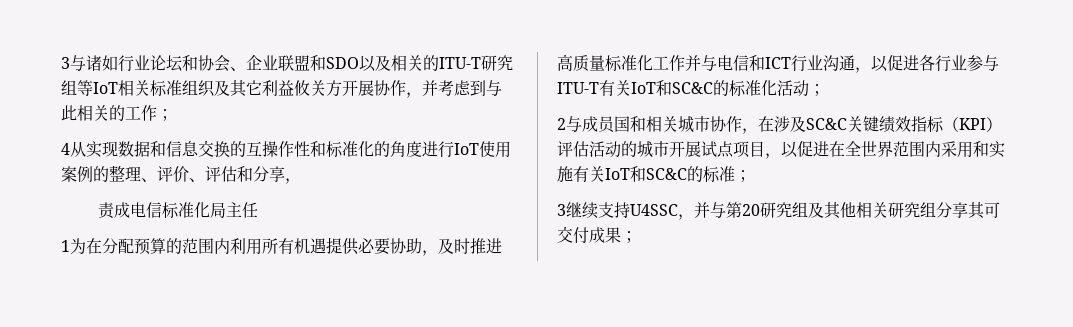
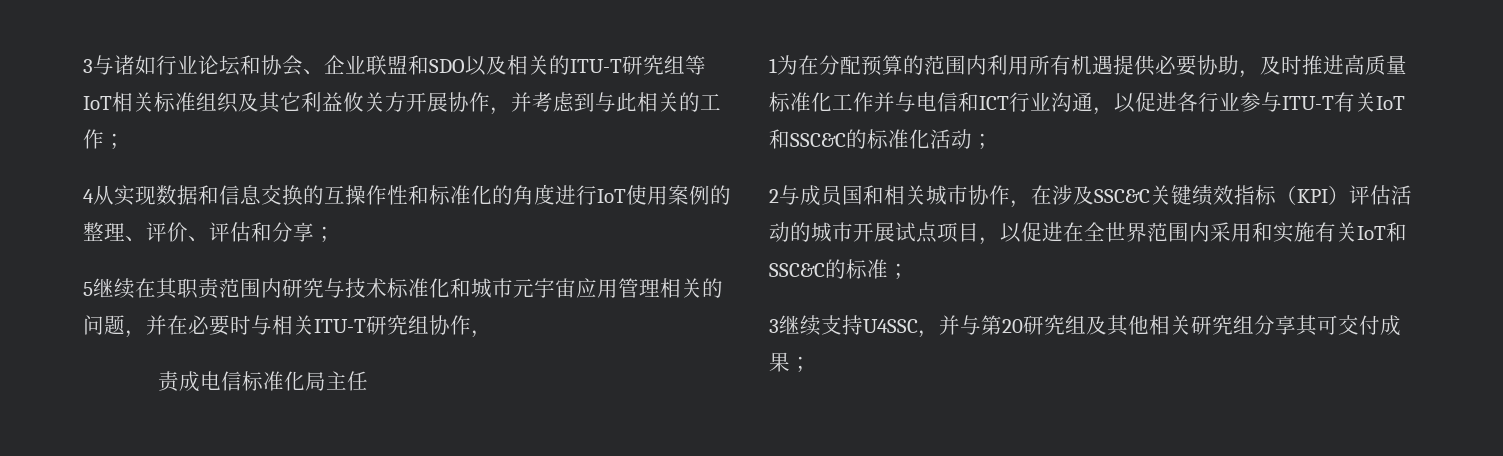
(285, 174) none -> [314,226,335,242] [83,278,723,299] [83,315,471,338] ； // 5继续在其职责范围内研究与技术标准化和城市元宇宙应用管理相关的问题，并在必要时与相关ITU-T研究组协作
[672,82,713,94] SC&C -> [790,133,846,147] SSC&C
[806,118,847,130] SC&C -> [1094,189,1150,203] SSC&C
[646,168,687,180] SC&C -> [769,263,825,277] SSC&C

